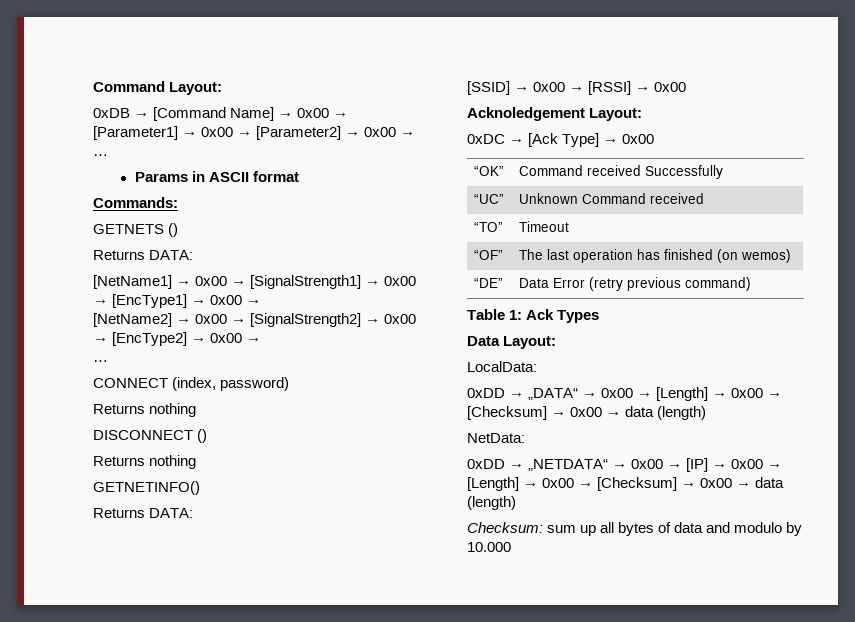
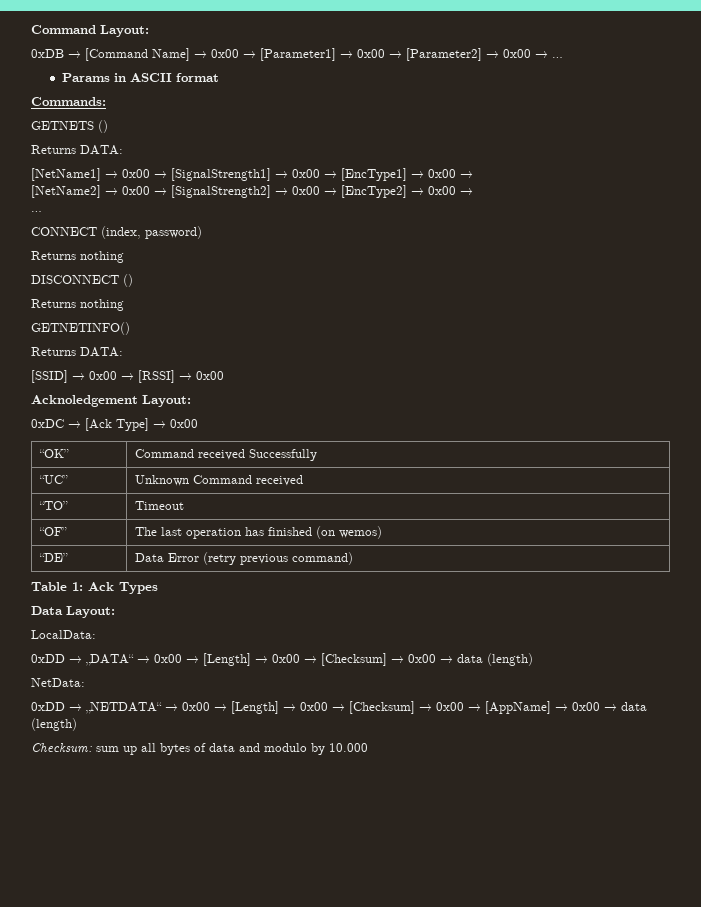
[686,458,783,472] [467,477,752,491] [IP] → 0x00 → [Length] → 0x00 → [Checksum] → 0x00 → -> [231,701,617,714] [Length] → 0x00 → [Checksum] → 0x00 → [AppName] → 0x00 →

